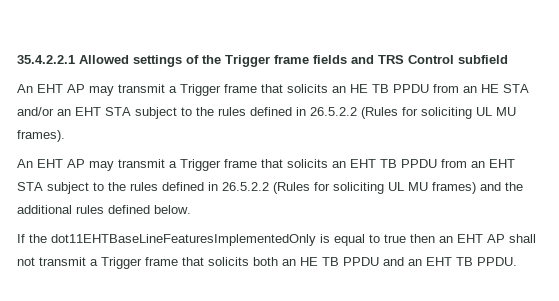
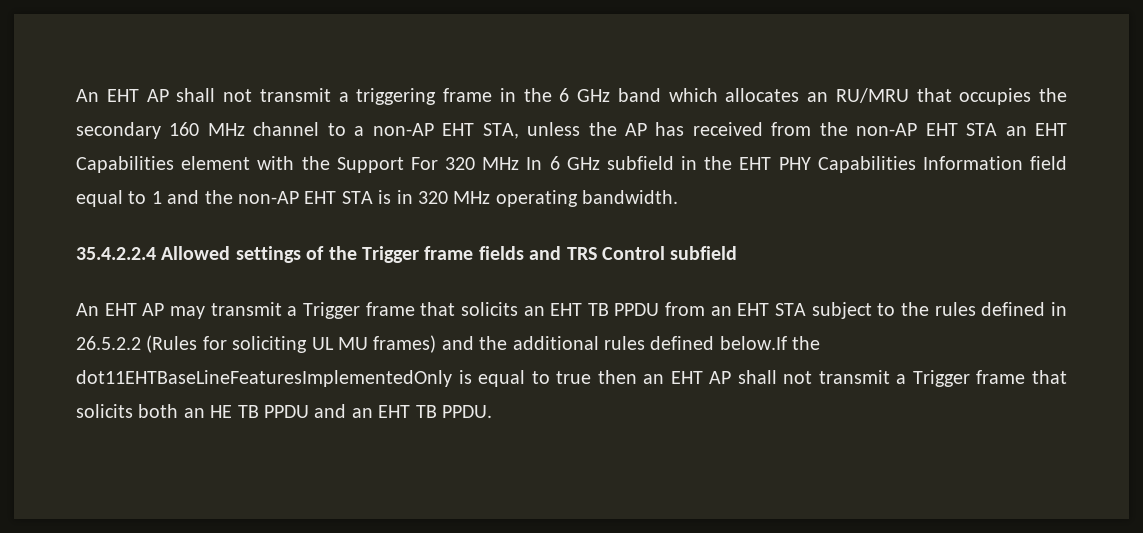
[17,55,75,64] 35.4.2.2.1 -> [76,88,1067,105] [76,122,1068,139] [76,156,1067,173] [76,190,679,207] [76,247,156,260] An EHT AP shall not transmit a triggering frame in the 6 GHz band which allocates an RU/MRU that occupies the secondary 160 MHz channel to a non-AP EHT STA, unless the AP has received from the non-AP EHT STA an EHT Capabilities element with the Support For 320 MHz In 6 GHz subfield in the EHT PHY Capabilities Information field equal to 1 and the non-AP EHT STA is in 320 MHz operating bandwidth. // 35.4.2.2.4
[17,84,529,96] [17,107,516,119] [17,130,65,142] // An EHT AP may transmit a Trigger frame that solicits an HE TB PPDU from an HE STA and/or an EHT STA subject to the rules defined in 26.5.2.2 (Rules for soliciting UL MU frames). -> (738, 253) none
[154,205,191,214] [17,234,25,243] below. // If -> [719,336,787,350] below.If

